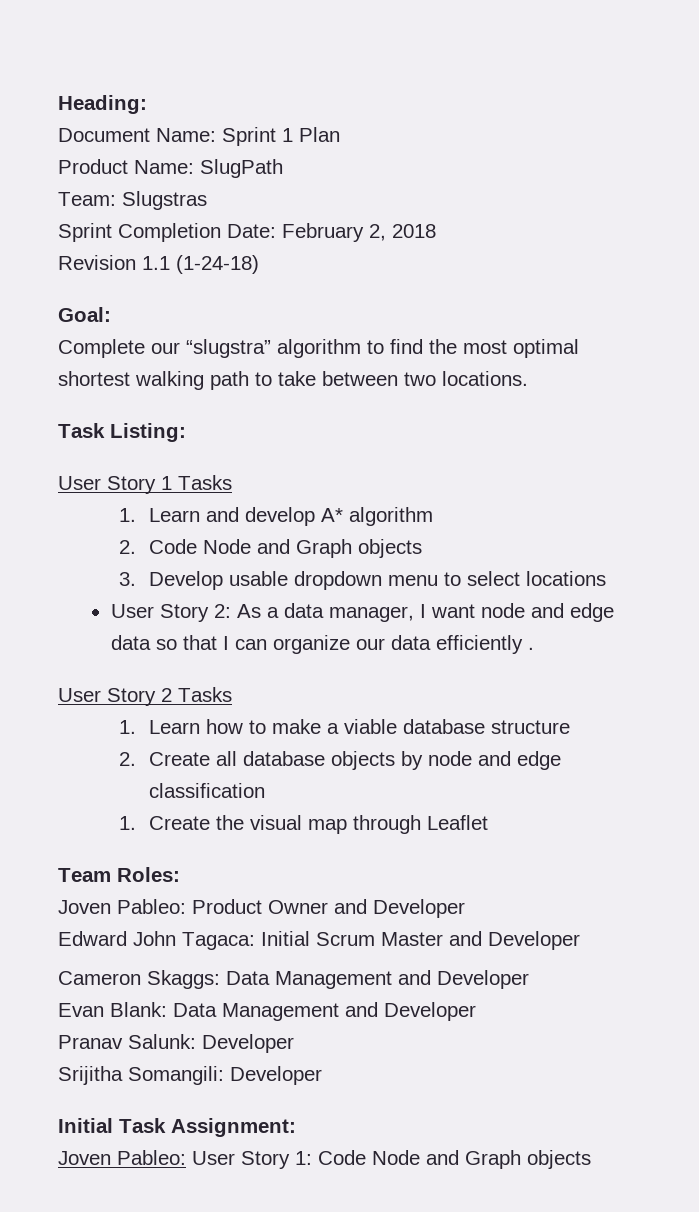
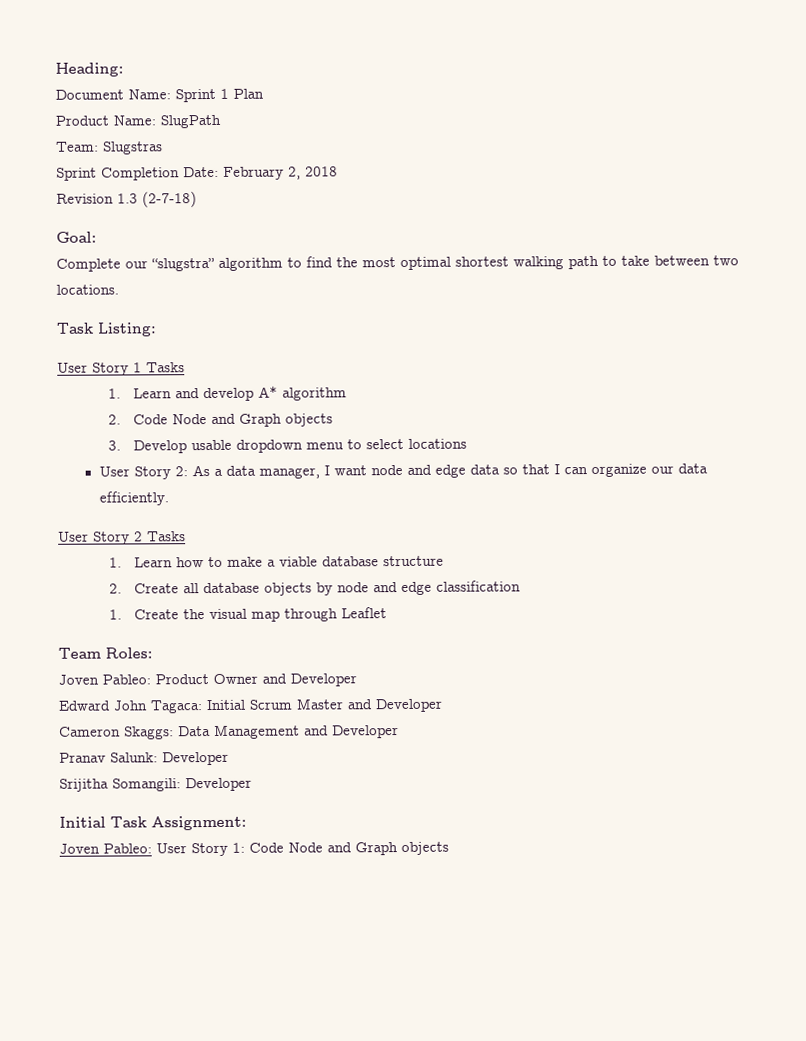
[142,255,259,274] 1.1 (1-24-18) -> [117,191,197,208] 1.3 (2-7-18)
[435,635,534,654] efficiently . -> [98,491,169,506] efficiently.
[58,1002,476,1021] // Evan Blank: Data Management and Developer -> (399, 732) none

